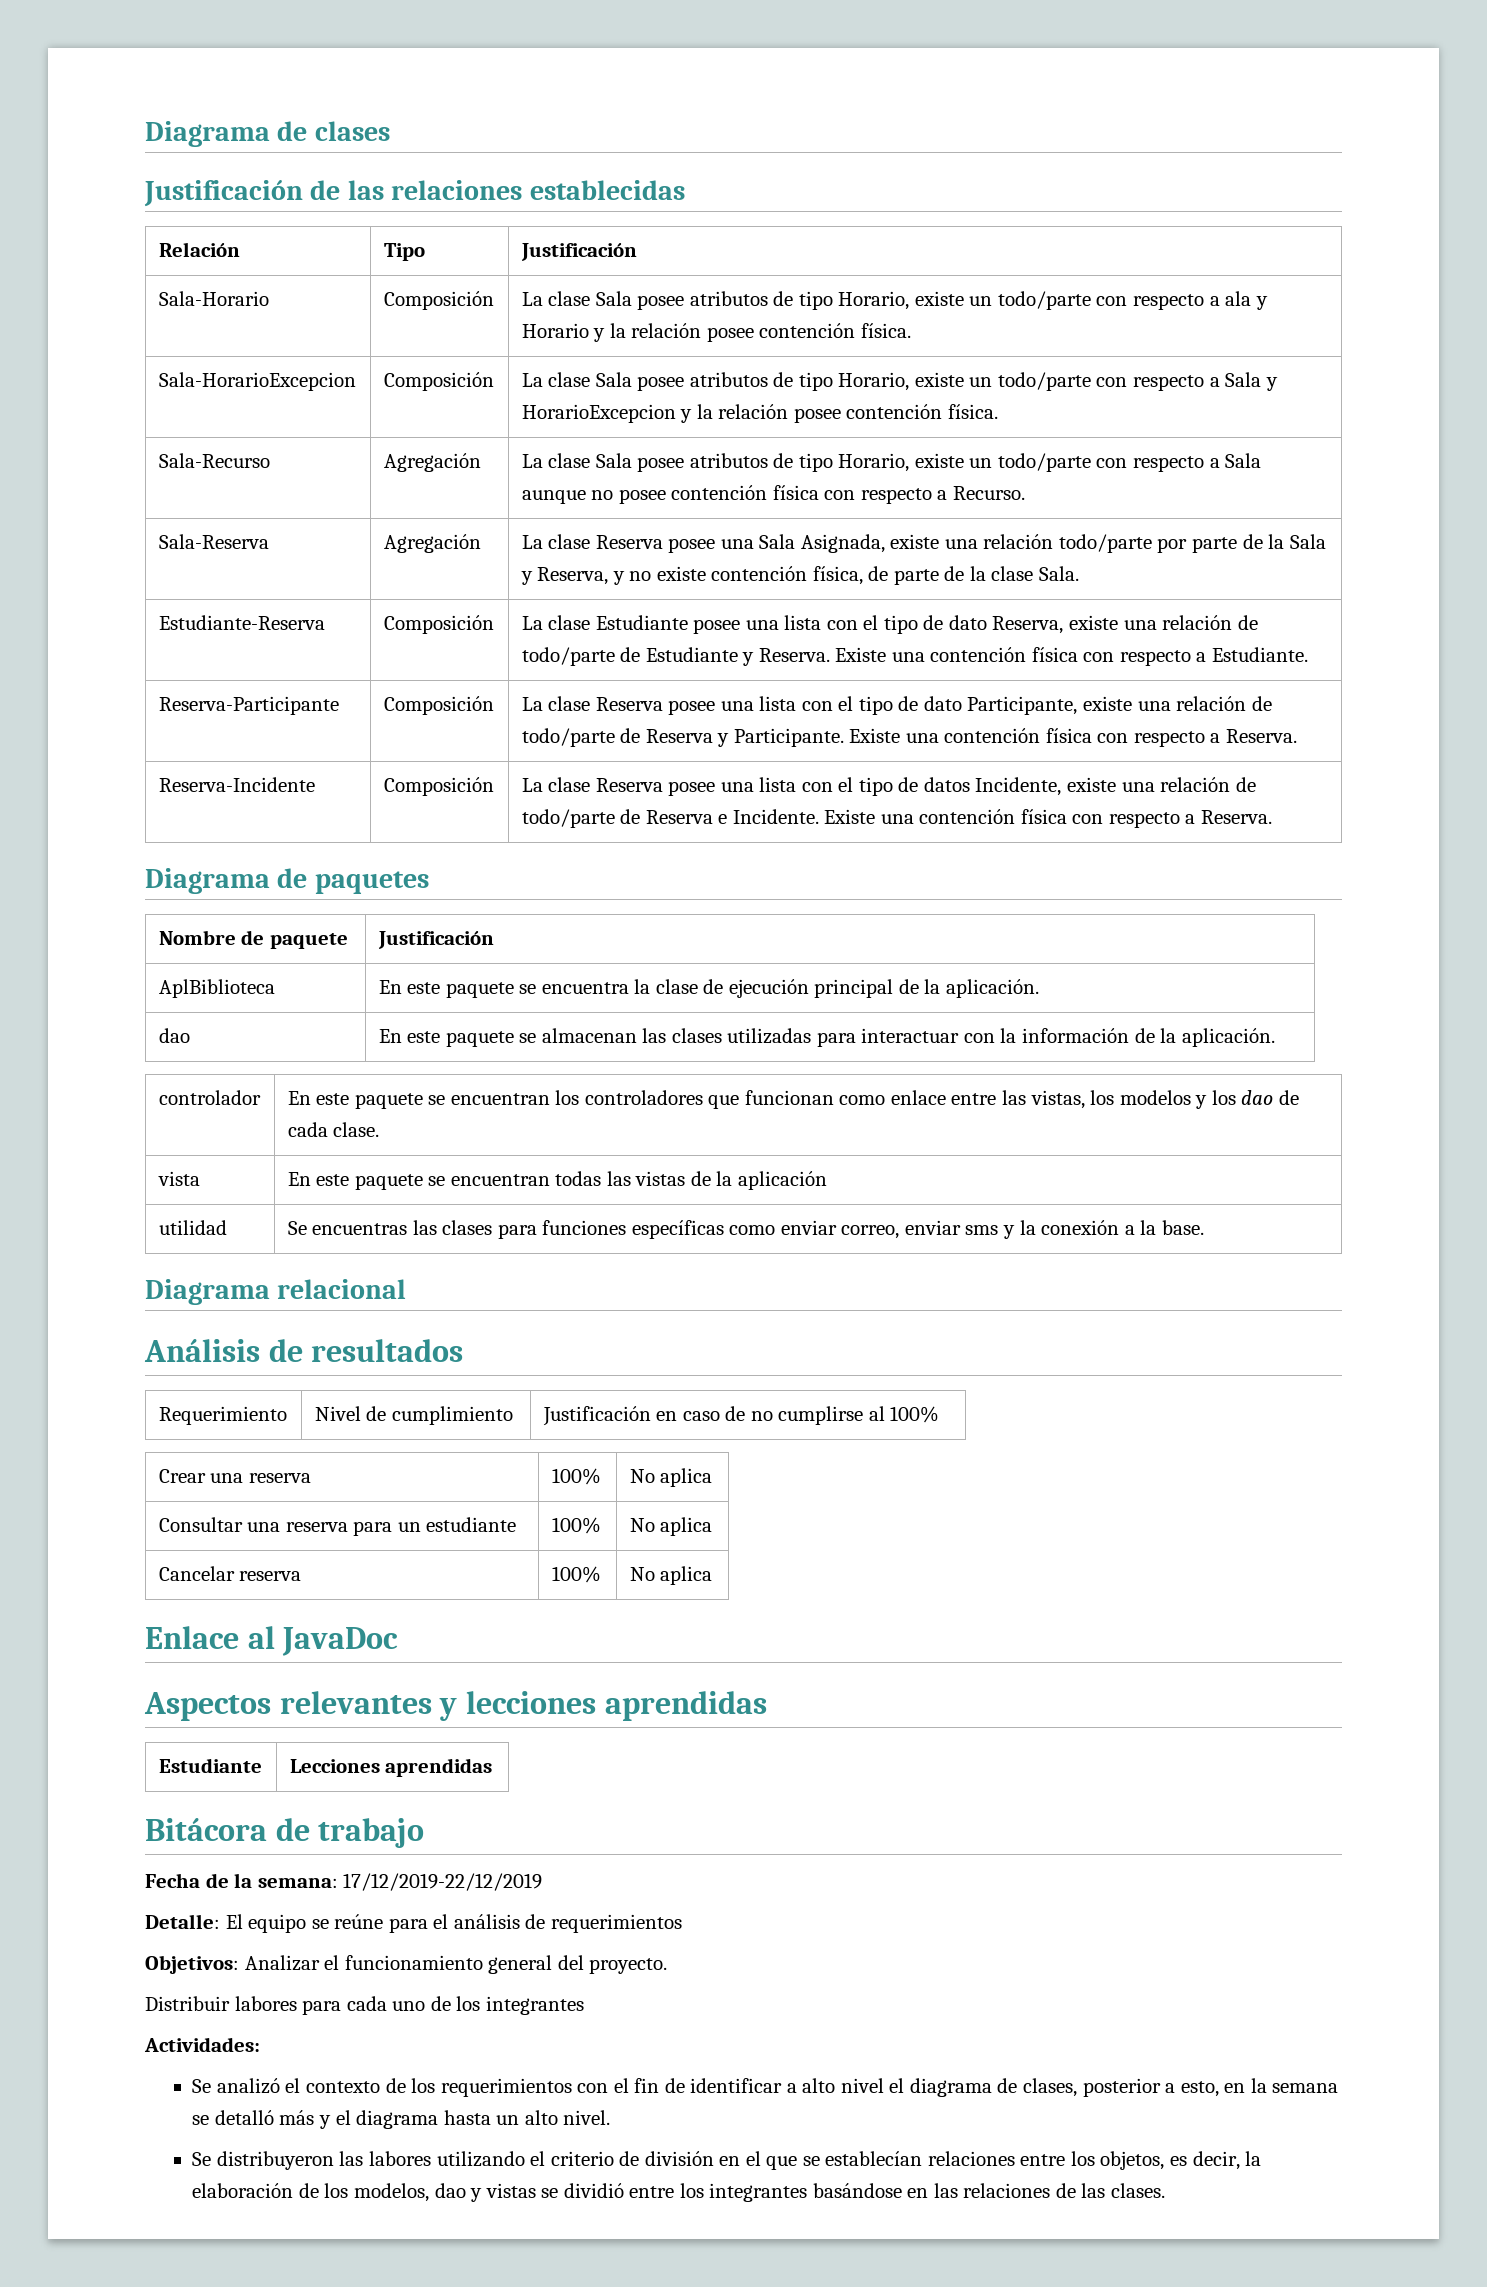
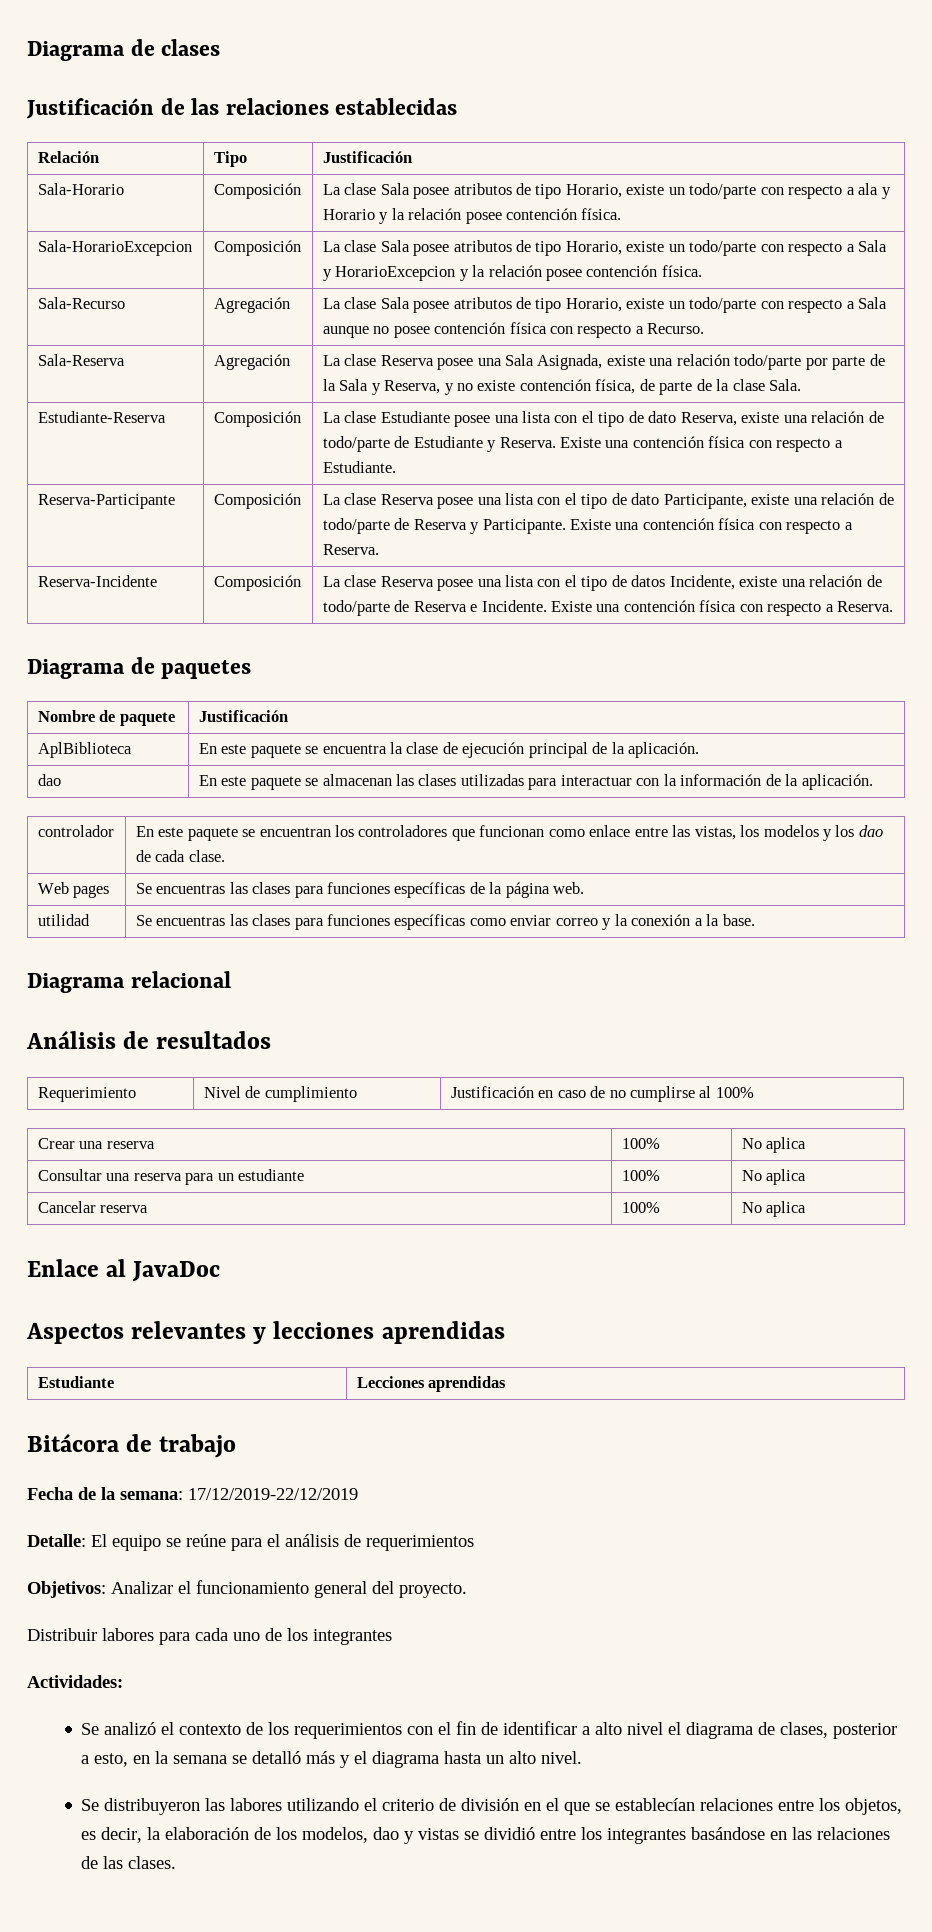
[157,1171,200,1186] [287,1171,827,1190] vista | En este paquete se encuentran todas las vistas de la aplicación -> [37,882,110,898] [135,882,585,898] Web pages | Se encuentras las clases para funciones específicas de la página web.
[841,1220,999,1239] correo, enviar sms -> [555,918,598,926] correo

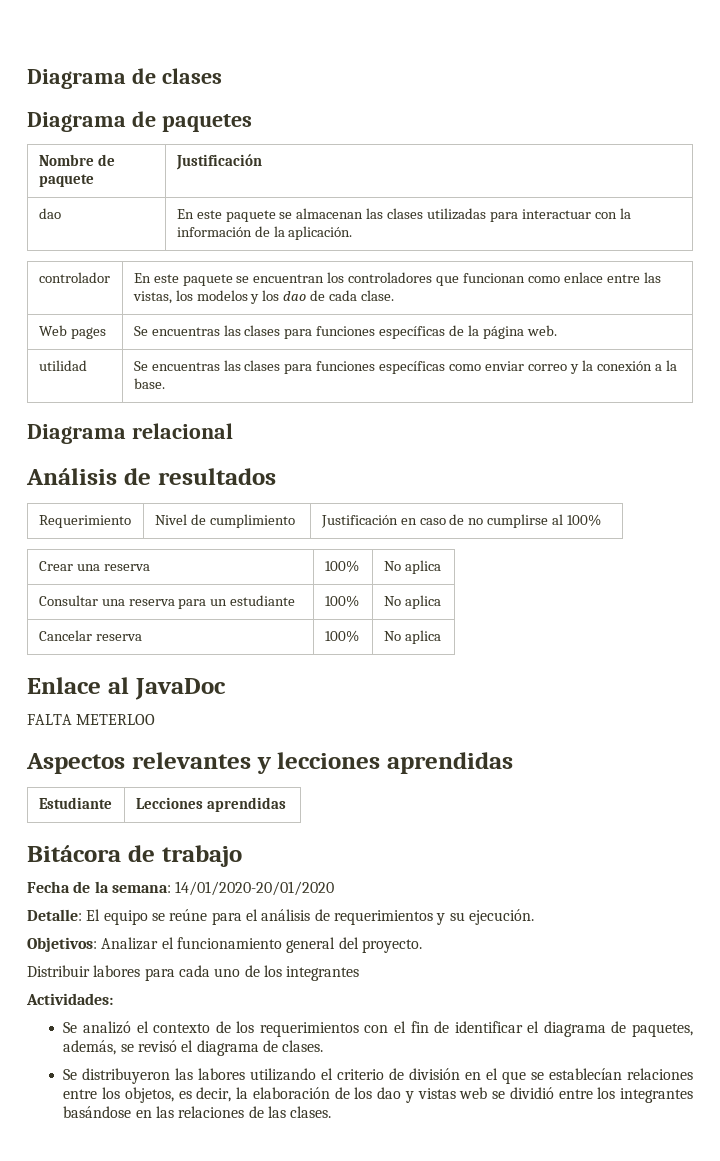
[26,98,458,119] [37,151,99,163] [213,151,247,167] [322,151,412,163] [37,183,124,195] [213,183,301,199] [322,183,891,199] [322,208,622,224] [37,240,192,256] [213,240,301,256] [322,240,888,256] [322,265,702,281] [37,297,125,309] [213,297,290,313] [322,297,888,313] [322,322,705,338] [37,354,125,366] [213,354,290,370] [322,354,885,370] [322,379,802,395] [37,411,166,423] [213,411,301,427] [322,411,884,427] [322,436,843,452] [322,461,396,473] [37,494,175,509] [213,493,301,509] [322,493,894,509] [322,518,853,534] [322,544,379,555] [37,575,157,587] [213,575,301,591] [322,575,882,591] [322,600,894,616] // Justificación de las relaciones establecidas // Relación | Tipo | Justificación // Sala-Horario | Composición | La clase Sala posee atributos de tipo Horario, existe un todo/parte con respecto a ala y Horario y la relación posee contención física. // Sala-HorarioExcepcion | Composición | La clase Sala posee atributos de tipo Horario, existe un todo/parte con respecto a Sala y HorarioExcepcion y la relación posee contención física. // Sala-Recurso | Agregación | La clase Sala posee atributos de tipo Horario, existe un todo/parte con respecto a Sala aunque no posee contención física con respecto a Recurso. // Sala-Reserva | Agregación | La clase Reserva posee una Sala Asignada, existe una relación todo/parte por parte de la Sala y Reserva, y no existe contención física, de parte de la clase Sala. // Estudiante-Reserva | Composición | La clase Estudiante posee una lista con el tipo de dato Reserva, existe una relación de todo/parte de Estudiante y Reserva. Existe una contención física con respecto a Estudiante. // Reserva-Participante | Composición | La clase Reserva posee una lista con el tipo de dato Participante, existe una relación de todo/parte de Reserva y Participante. Existe una contención física con respecto a Reserva. // Reserva-Incidente | Composición | La clase Reserva posee una lista con el tipo de datos Incidente, existe una relación de todo/parte de Reserva e Incidente. Existe una contención física con respecto a Reserva. -> (222, 76) none
[37,742,132,758] [198,742,700,758] // AplBiblioteca | En este paquete se encuentra la clase de ejecución principal de la aplicación. -> (262, 162) none
(221, 1271) none -> [27,714,156,725] // FALTA METERLOO
[188,1488,358,1500] 17/12/2019-22/12/2019 -> [175,881,335,896] 14/01/2020-20/01/2020
(474, 1543) none -> [436,909,534,925] y su ejecución.
[582,1722,898,1739] [81,1751,583,1768] a alto nivel el diagrama de clases, posterior a esto, en la semana se detalló más y el diagrama hasta un alto nivel. -> [527,1021,693,1037] [63,1040,324,1056] el diagrama de paquetes, además, se revisó el diagrama de clases.
[302,1827,369,1843] modelos, -> (373, 1093) none
(460, 1834) none -> [459,1087,488,1099] web

